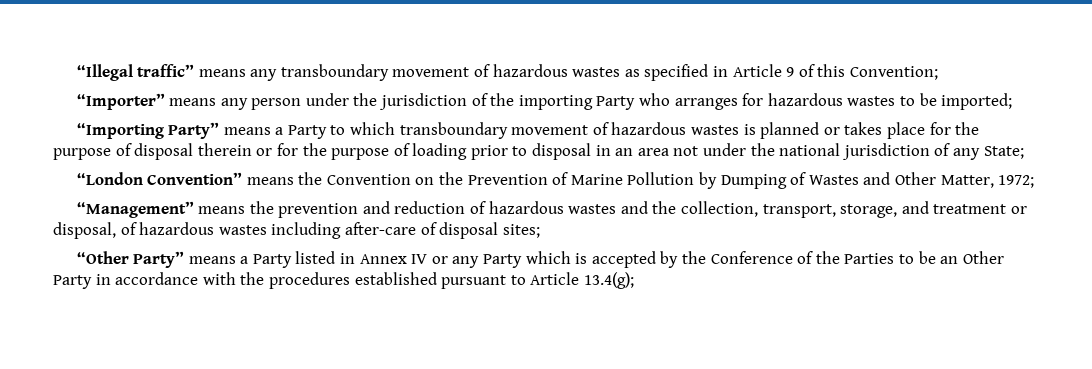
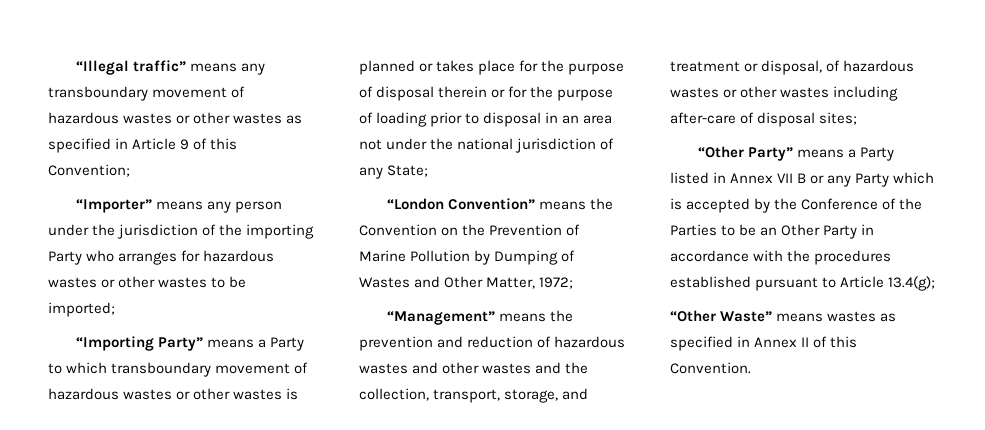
(621, 72) none -> [176,112,283,124] or other wastes
(896, 101) none -> [101,276,208,288] or other wastes
(740, 130) none -> [176,388,283,400] or other wastes
(648, 207) none -> [442,362,562,374] other wastes and
(267, 230) none -> [723,86,830,98] or other wastes
[411,254,428,264] IV -> [777,173,807,183] VII B
(634, 280) none -> [670,310,897,322] [670,336,858,351] [670,362,751,374] // “Other Waste” means wastes as specified in Annex II of this Convention.

